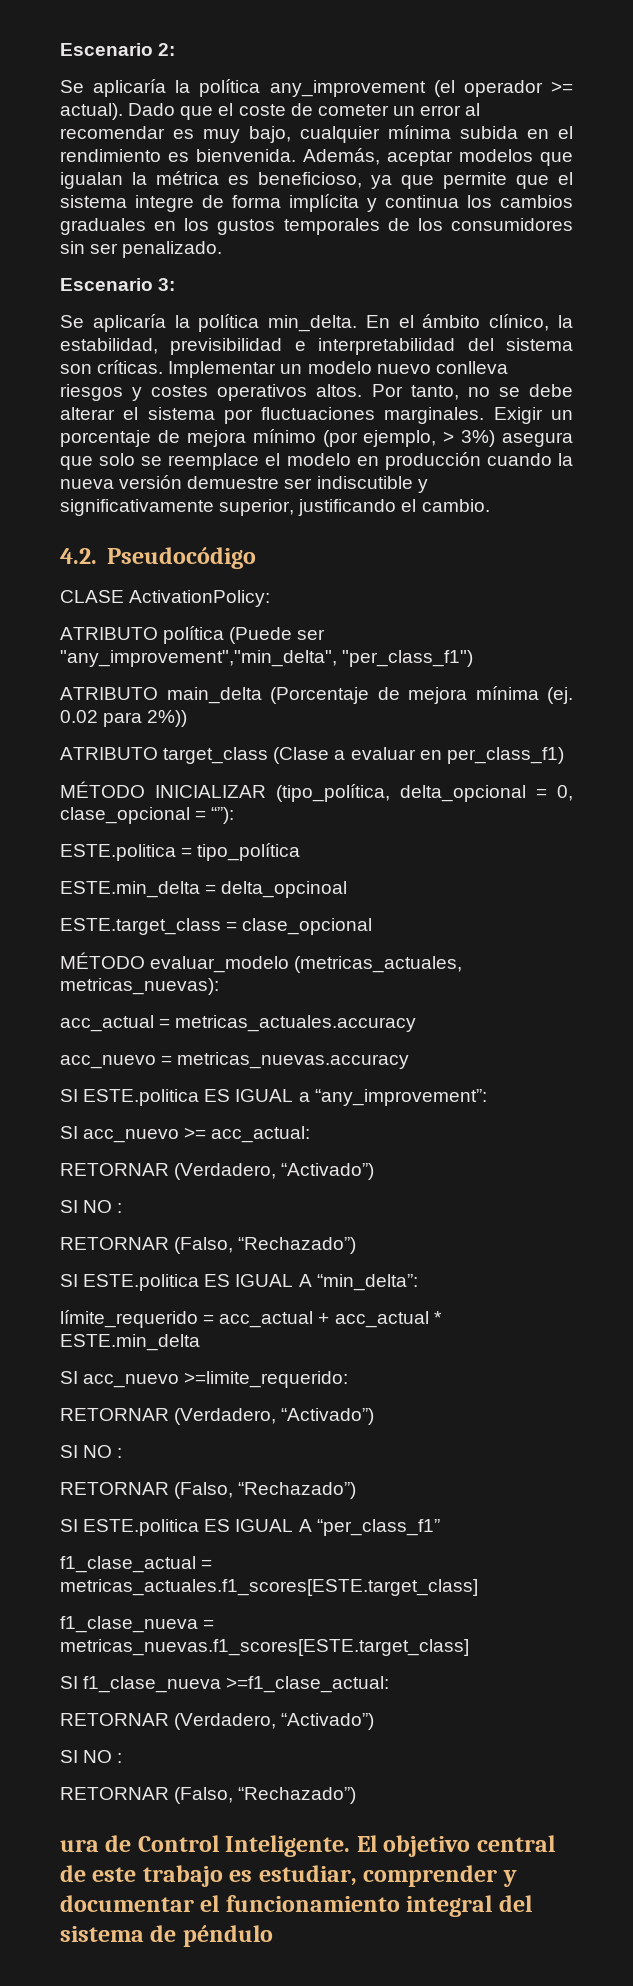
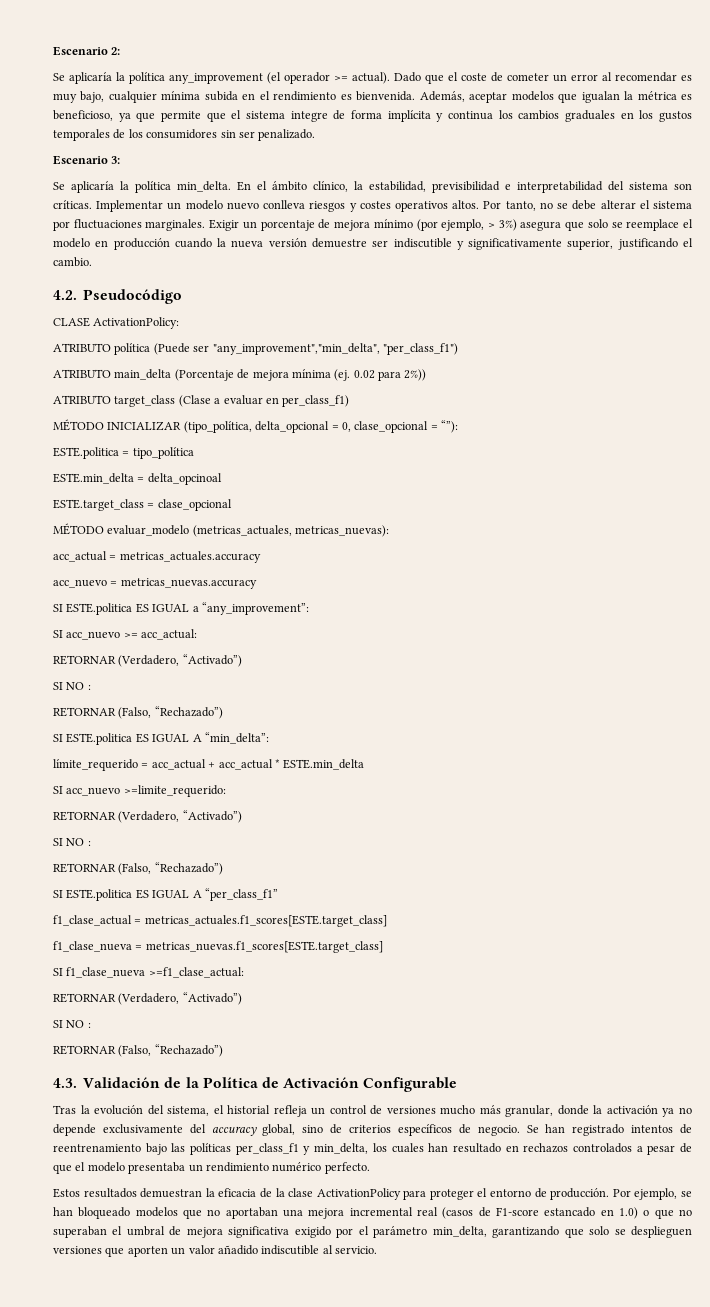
[60,1835,555,1857] [60,1865,517,1887] [60,1895,532,1917] [60,1925,273,1947] ura de Control Inteligente. El objetivo central de este trabajo es estudiar, comprender y documentar el funcionamiento integral del sistema de péndulo -> [53,1077,458,1092] [53,1105,692,1117] [53,1124,693,1136] [53,1143,692,1155] [53,1162,370,1174] [53,1188,692,1200] [53,1207,693,1219] [53,1226,692,1238] [53,1245,377,1257] 4.3. Validación de la Política de Activación Configurable // Tras la evolución del sistema, el historial refleja un control de versiones mucho más granular, donde la activación ya no depende exclusivamente del accuracy global, sino de criterios específicos de negocio. Se han registrado intentos de reentrenamiento bajo las políticas per_class_f1 y min_delta, los cuales han resultado en rechazos controlados a pesar de que el modelo presentaba un rendimiento numérico perfecto. // Estos resultados demuestran la eficacia de la clase ActivationPolicy para proteger el entorno de producción. Por ejemplo, se han bloqueado modelos que no aportaban una mejora incremental real (casos de F1-score estancado en 1.0) o que no superaban el umbral de mejora significativa exigido por el parámetro min_delta, garantizando que solo se desplieguen versiones que aporten un valor añadido indiscutible al servicio.

